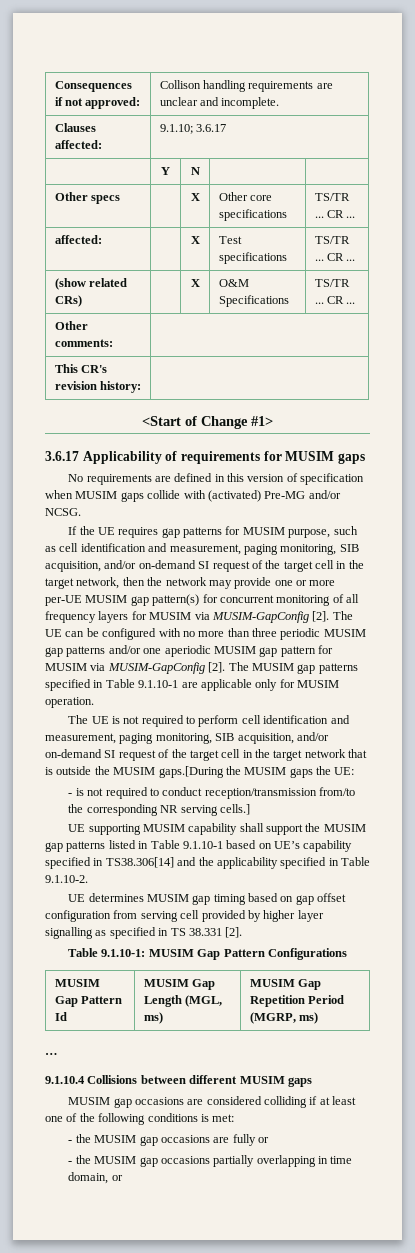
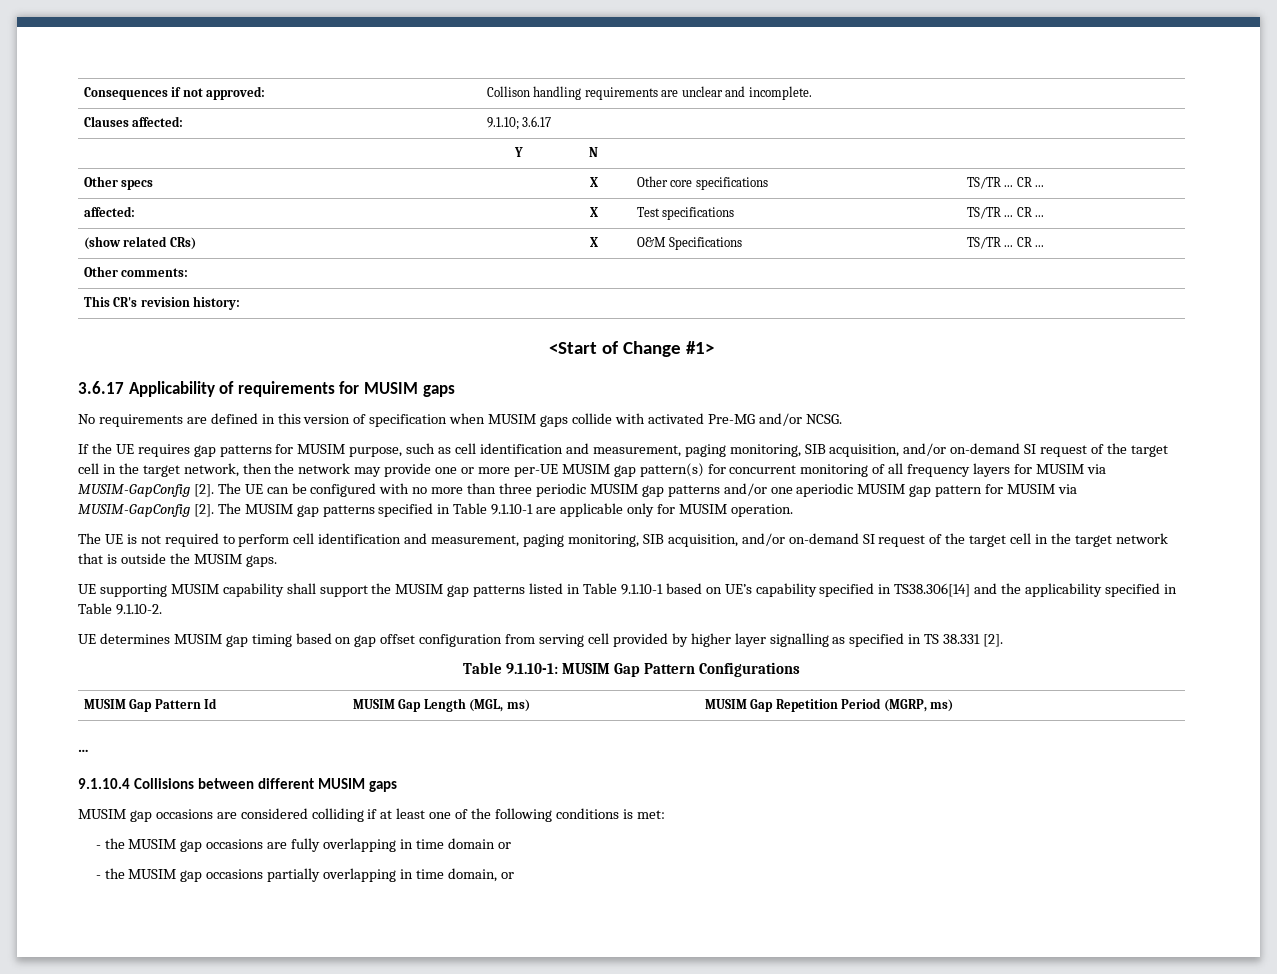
[207,490,261,502] (activated) -> [647,413,704,424] activated
[158,766,355,778] [68,787,356,799] [68,804,250,816] gaps.[During the MUSIM gaps the UE: // - is not required to conduct reception/transmission from/to the corresponding NR serving cells.] -> [245,555,277,567] gaps.
(256, 1140) none -> [323,838,495,852] overlapping in time domain

